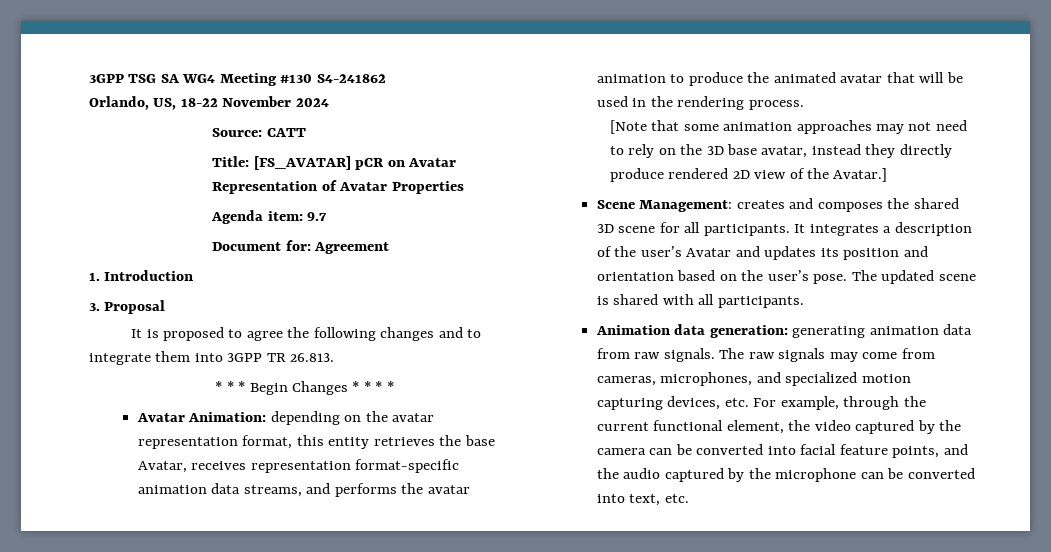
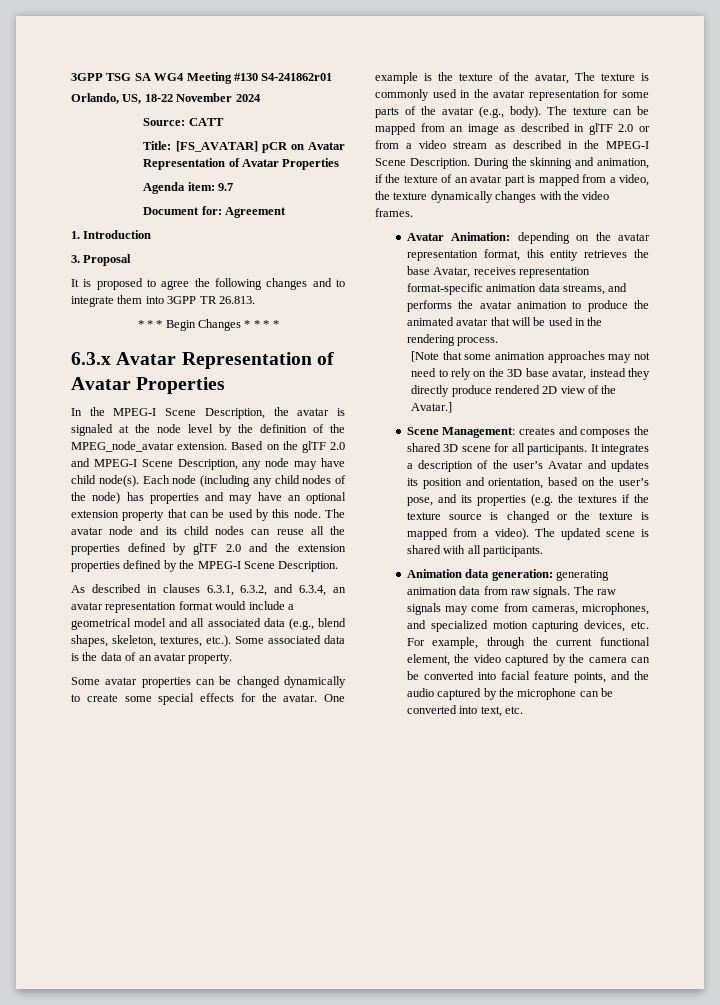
[316,74,386,83] S4-241862 -> [261,73,333,81] S4-241862r01
(394, 386) none -> [71,352,334,369] [71,377,226,394] [71,407,346,419] [71,424,345,436] [71,441,345,453] [71,458,345,470] [71,475,346,487] [71,492,346,504] [71,509,346,521] [71,526,346,535] [71,543,346,555] [71,560,339,572] [71,584,346,596] [71,601,294,613] [71,618,346,630] [71,635,345,647] [71,652,233,664] [71,676,346,688] [71,693,345,705] [375,72,649,84] [375,89,649,101] [375,106,649,118] [375,123,650,135] [375,140,649,149] [375,157,649,169] [375,174,649,186] [375,191,610,203] [375,208,413,217] // 6.3.x Avatar Representation of Avatar Properties // In the MPEG-I Scene Description, the avatar is signaled at the node level by the definition of the MPEG_node_avatar extension. Based on the glTF 2.0 and MPEG-I Scene Description, any node may have child node(s). Each node (including any child nodes of the node) has properties and may have an optional extension property that can be used by this node. The avatar node and its child nodes can reuse all the properties defined by glTF 2.0 and the extension properties defined by the MPEG-I Scene Description. // As described in clauses 6.3.1, 6.3.2, and 6.3.4, an avatar representation format would include a geometrical model and all associated data (e.g., blend shapes, skeleton, textures, etc.). Some associated data is the data of an avatar property. // Some avatar properties can be changed dynamically to create some special effects for the avatar. One example is the texture of the avatar, The texture is commonly used in the avatar representation for some parts of the avatar (e.g., body). The texture can be mapped from an image as described in glTF 2.0 or from a video stream as described in the MPEG-I Scene Description. During the skinning and animation, if the texture of an avatar part is mapped from a video, the texture dynamically changes with the video frames.
[596,272,674,281] orientation -> [488,478,544,489] orientation,
[813,274,848,284] pose. -> [406,494,649,506] [406,511,649,523] [406,528,529,540] pose, and its properties (e.g. the textures if the texture source is changed or the texture is mapped from a video).

